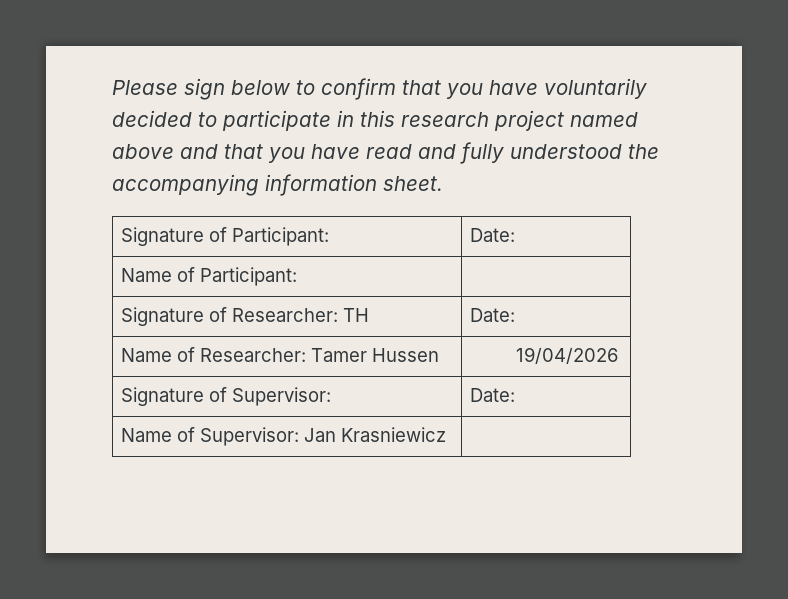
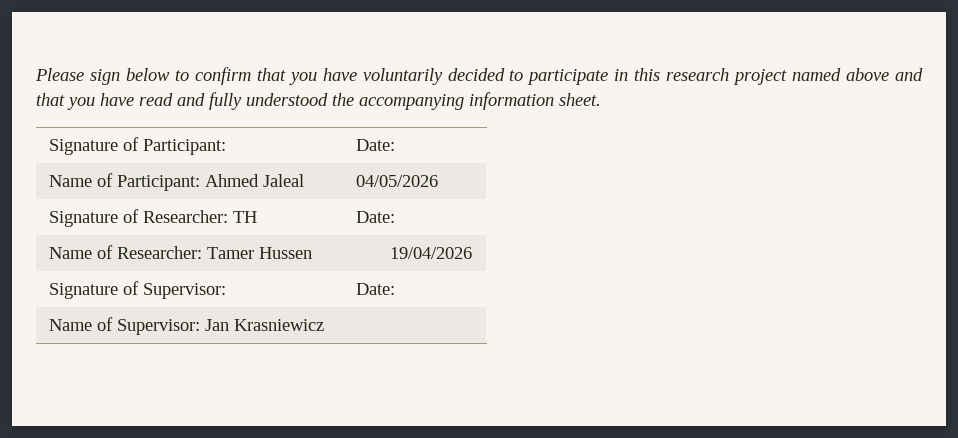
(298, 276) | -> [204,174,304,187] [355,175,438,187] Ahmed Jaleal | 04/05/2026

